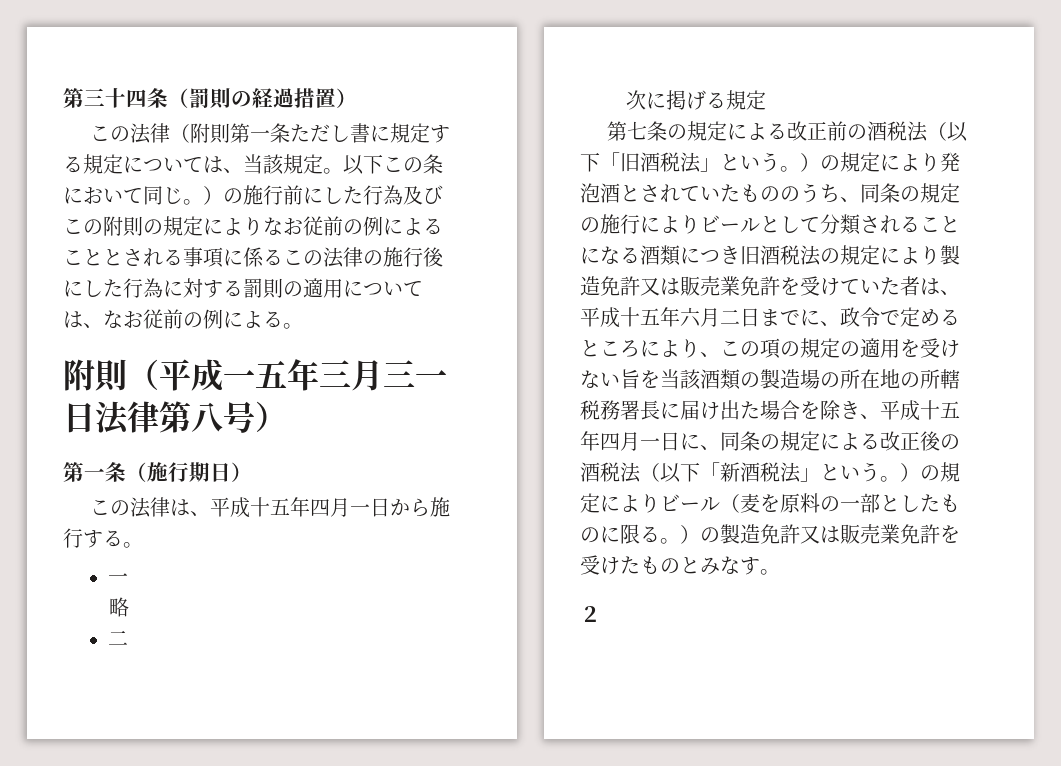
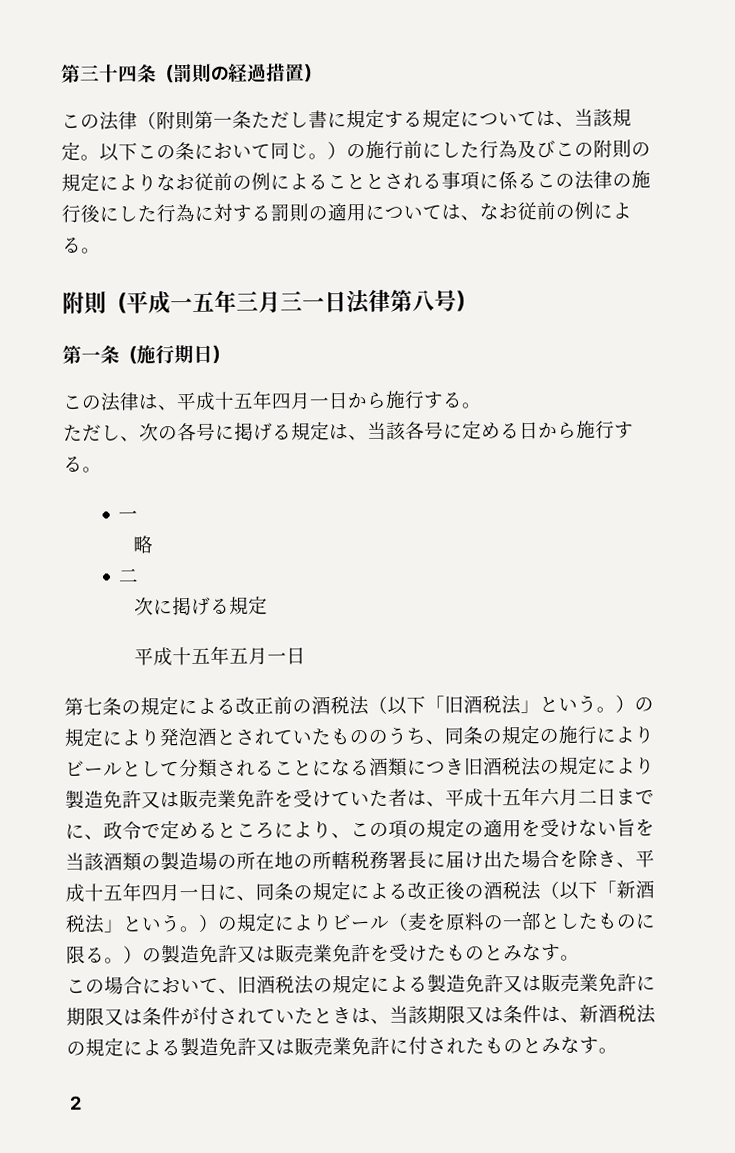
(143, 545) none -> [63,420,634,442] [63,456,102,473] // ただし、次の各号に掲げる規定は、当該各号に定める日から施行する。
(767, 100) none -> [133,645,306,667] // 平成十五年五月一日
(780, 572) none -> [66,973,656,995] [66,1004,656,1026] [66,1036,618,1057] // この場合において、旧酒税法の規定による製造免許又は販売業免許に期限又は条件が付されていたときは、当該期限又は条件は、新酒税法の規定による製造免許又は販売業免許に付されたものとみなす。

